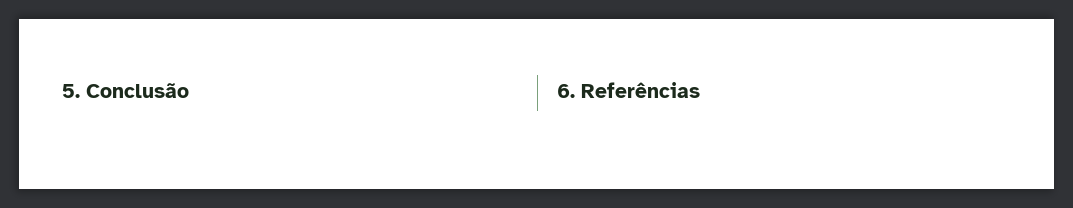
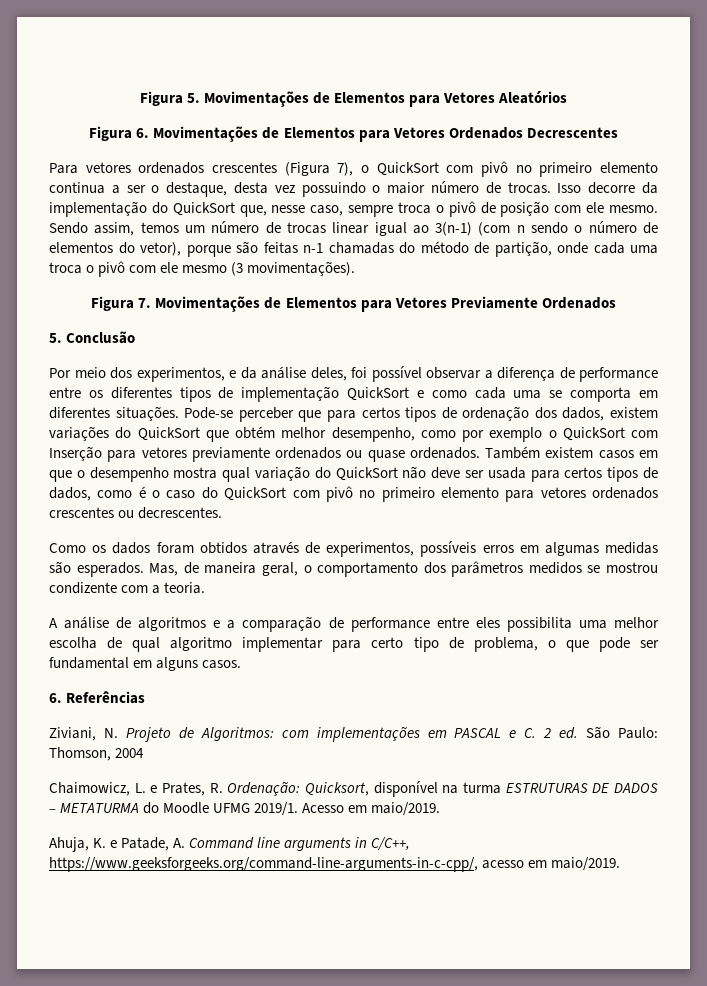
[62,83,189,98] [557,82,700,98] 5. Conclusão // 6. Referências -> [139,91,568,107] [89,126,618,142] [49,161,659,177] [49,181,658,197] [49,201,659,217] [49,221,658,236] [49,241,658,257] [49,261,356,277] [91,296,616,312] [49,331,136,344] [49,366,658,382] [49,386,658,402] [49,406,658,422] [49,426,658,442] [49,446,658,462] [49,466,658,482] [49,486,659,502] [49,507,223,519] [49,541,659,557] [49,561,658,577] [49,582,206,594] [49,616,660,632] [49,637,660,652] [49,657,242,671] [49,691,146,704] [49,726,659,742] [49,747,145,761] [49,781,658,797] [49,802,441,816] [49,837,411,852] [49,857,621,872] Figura 5. Movimentações de Elementos para Vetores Aleatórios // Figura 6. Movimentações de Elementos para Vetores Ordenados Decrescentes // Para vetores ordenados crescentes (Figura 7), o QuickSort com pivô no primeiro elemento continua a ser o destaque, desta vez possuindo o maior número de trocas. Isso decorre da implementação do QuickSort que, nesse caso, sempre troca o pivô de posição com ele mesmo. Sendo assim, temos um número de trocas linear igual ao 3(n-1) (com n sendo o número de elementos do vetor), porque são feitas n-1 chamadas do método de partição, onde cada uma troca o pivô com ele mesmo (3 movimentações). // Figura 7. Movimentações de Elementos para Vetores Previamente Ordenados // 5. Conclusão // Por meio dos experimentos, e da análise deles, foi possível observar a diferença de performance entre os diferentes tipos de implementação QuickSort e como cada uma se comporta em diferentes situações. Pode-se perceber que para certos tipos de ordenação dos dados, existem variações do QuickSort que obtém melhor desempenho, como por exemplo o QuickSort com Inserção para vetores previamente ordenados ou quase ordenados. Também existem casos em que o desempenho mostra qual variação do QuickSort não deve ser usada para certos tipos de dados, como é o caso do QuickSort com pivô no primeiro elemento para vetores ordenados crescentes ou decrescentes. // Como os dados foram obtidos através de experimentos, possíveis erros em algumas medidas são esperados. Mas, de maneira geral, o comportamento dos parâmetros medidos se mostrou condizente com a teoria. // A análise de algoritmos e a comparação de performance entre eles possibilita uma melhor escolha de qual algoritmo implementar para certo tipo de problema, o que pode ser fundamental em alguns casos. // 6. Referências // Ziviani, N. Projeto de Algoritmos: com implementações em PASCAL e C. 2 ed. São Paulo: Thomson, 2004 // Chaimowicz, L. e Prates, R. Ordenação: Quicksort, disponível na turma ESTRUTURAS DE DADOS – METATURMA do Moodle UFMG 2019/1. Acesso em maio/2019. // Ahuja, K. e Patade, A. Command line arguments in C/C++, https://www.geeksforgeeks.org/command-line-arguments-in-c-cpp/, acesso em maio/2019.

